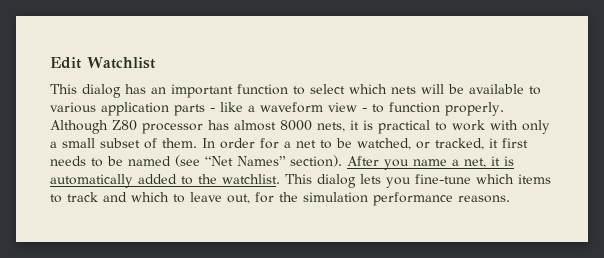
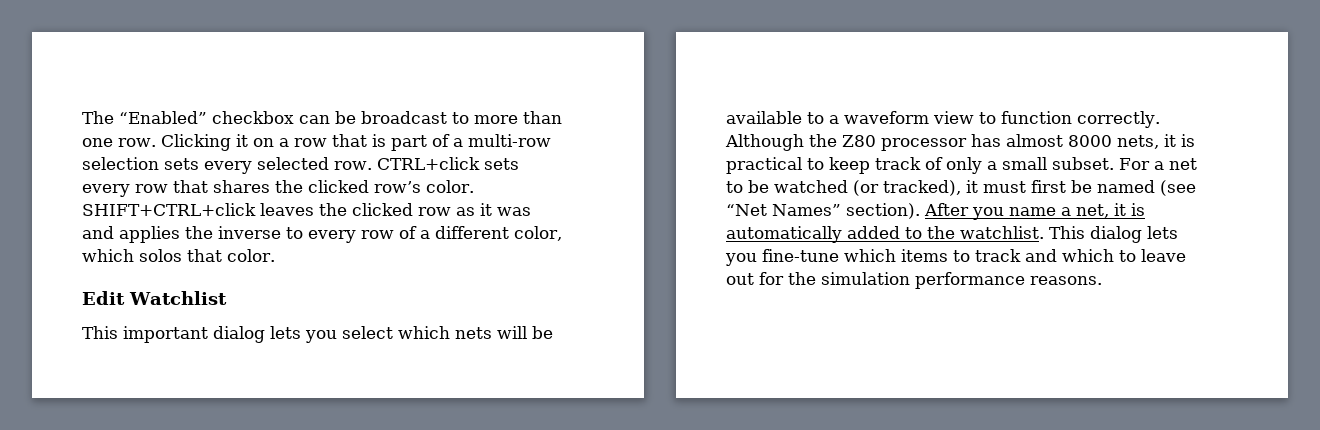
[50,57,155,69] [50,84,305,98] Edit Watchlist // This dialog has an important function to -> [82,111,562,124] [82,134,551,151] [82,157,519,174] [82,180,474,197] [82,203,531,216] [82,226,562,243] [82,249,275,262] [82,291,227,305] [82,326,337,343] The “Enabled” checkbox can be broadcast to more than one row. Clicking it on a row that is part of a multi-row selection sets every selected row. CTRL+click sets every row that shares the clicked row’s color. SHIFT+CTRL+click leaves the clicked row as it was and applies the inverse to every row of a different color, which solos that color. // Edit Watchlist // This important dialog lets you
[50,102,243,116] various application parts - like -> (824, 118) none
[362,108,367,112] - -> (974, 117) none
[445,102,504,116] [50,120,108,134] properly. Although -> [1077,111,1160,128] [725,134,837,151] correctly. Although the
[452,120,550,134] [50,138,528,150] [50,156,103,167] work with only a small subset of them. In order for a net to be watched, or tracked, it first needs to -> [829,157,1197,174] [726,180,1066,196] keep track of only a small subset. For a net to be watched (or tracked), it must first
[227,194,250,204] out, -> [726,273,754,285] out

